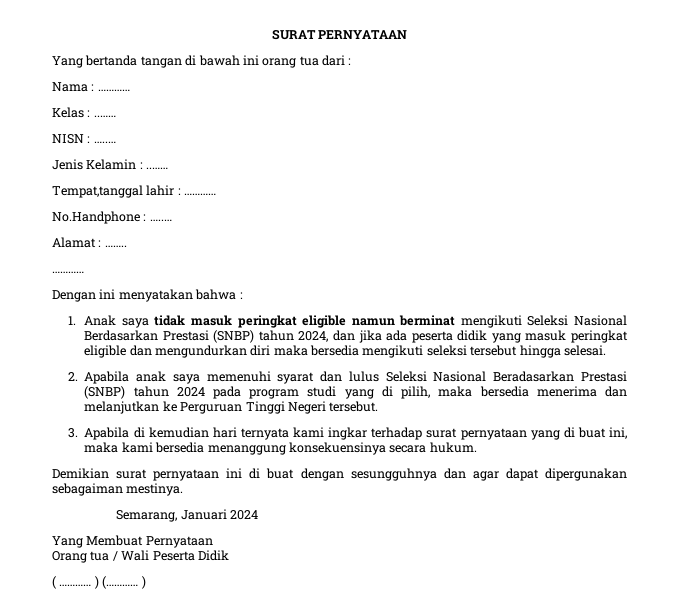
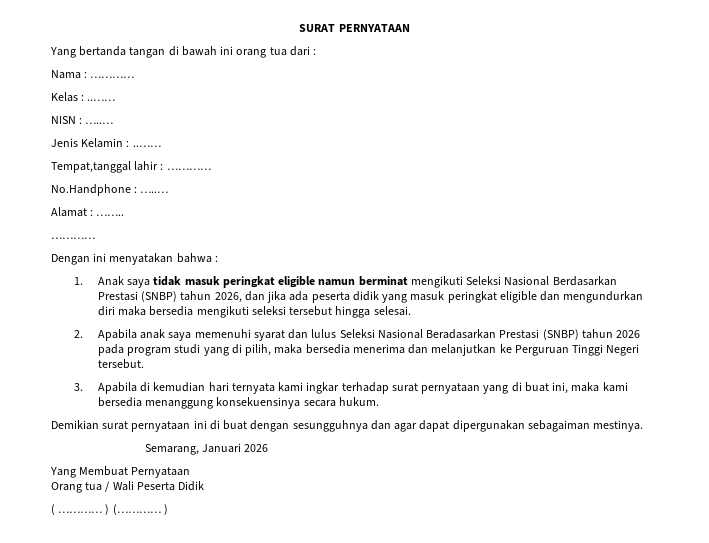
[298,331,329,342] 2024, -> [214,292,242,303] 2026,
[176,387,205,397] 2024 -> [616,330,641,338] 2026
[230,510,259,520] 2024 -> [244,444,269,452] 2026

